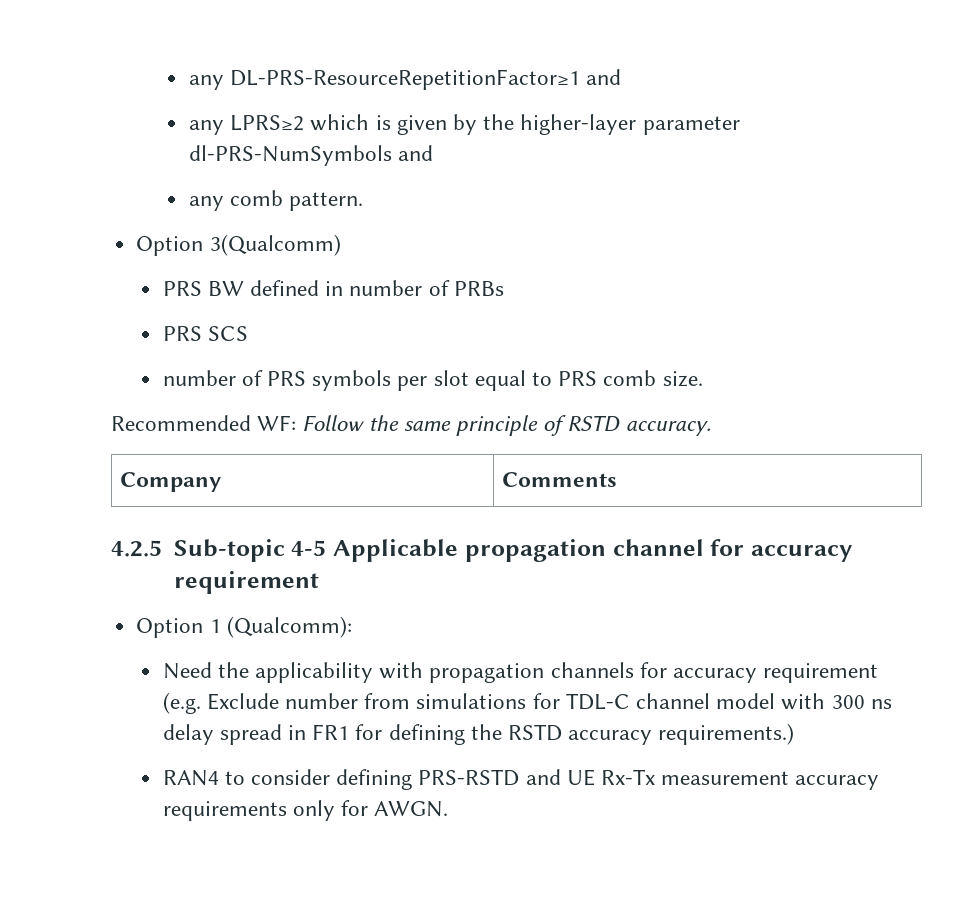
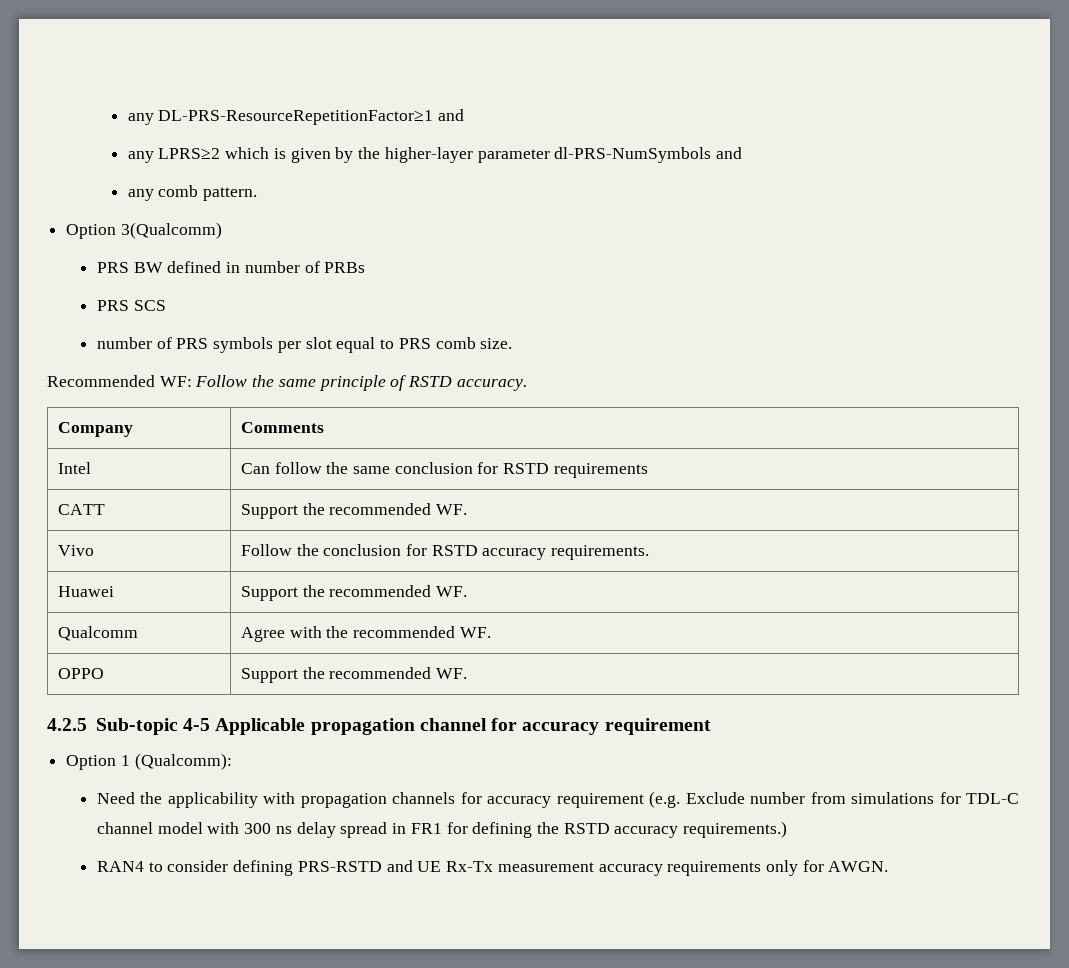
(618, 479) none -> [57,462,91,474] [240,462,648,478] [57,504,105,515] [240,503,468,519] [57,545,94,556] [240,544,650,560] [57,586,114,597] [240,585,468,601] [57,626,138,641] [240,626,491,642] [57,668,104,679] [240,667,468,683] // Intel | Can follow the same conclusion for RSTD requirements // CATT | Support the recommended WF. // Vivo | Follow the conclusion for RSTD accuracy requirements. // Huawei | Support the recommended WF. // Qualcomm | Agree with the recommended WF. // OPPO | Support the recommended WF.

